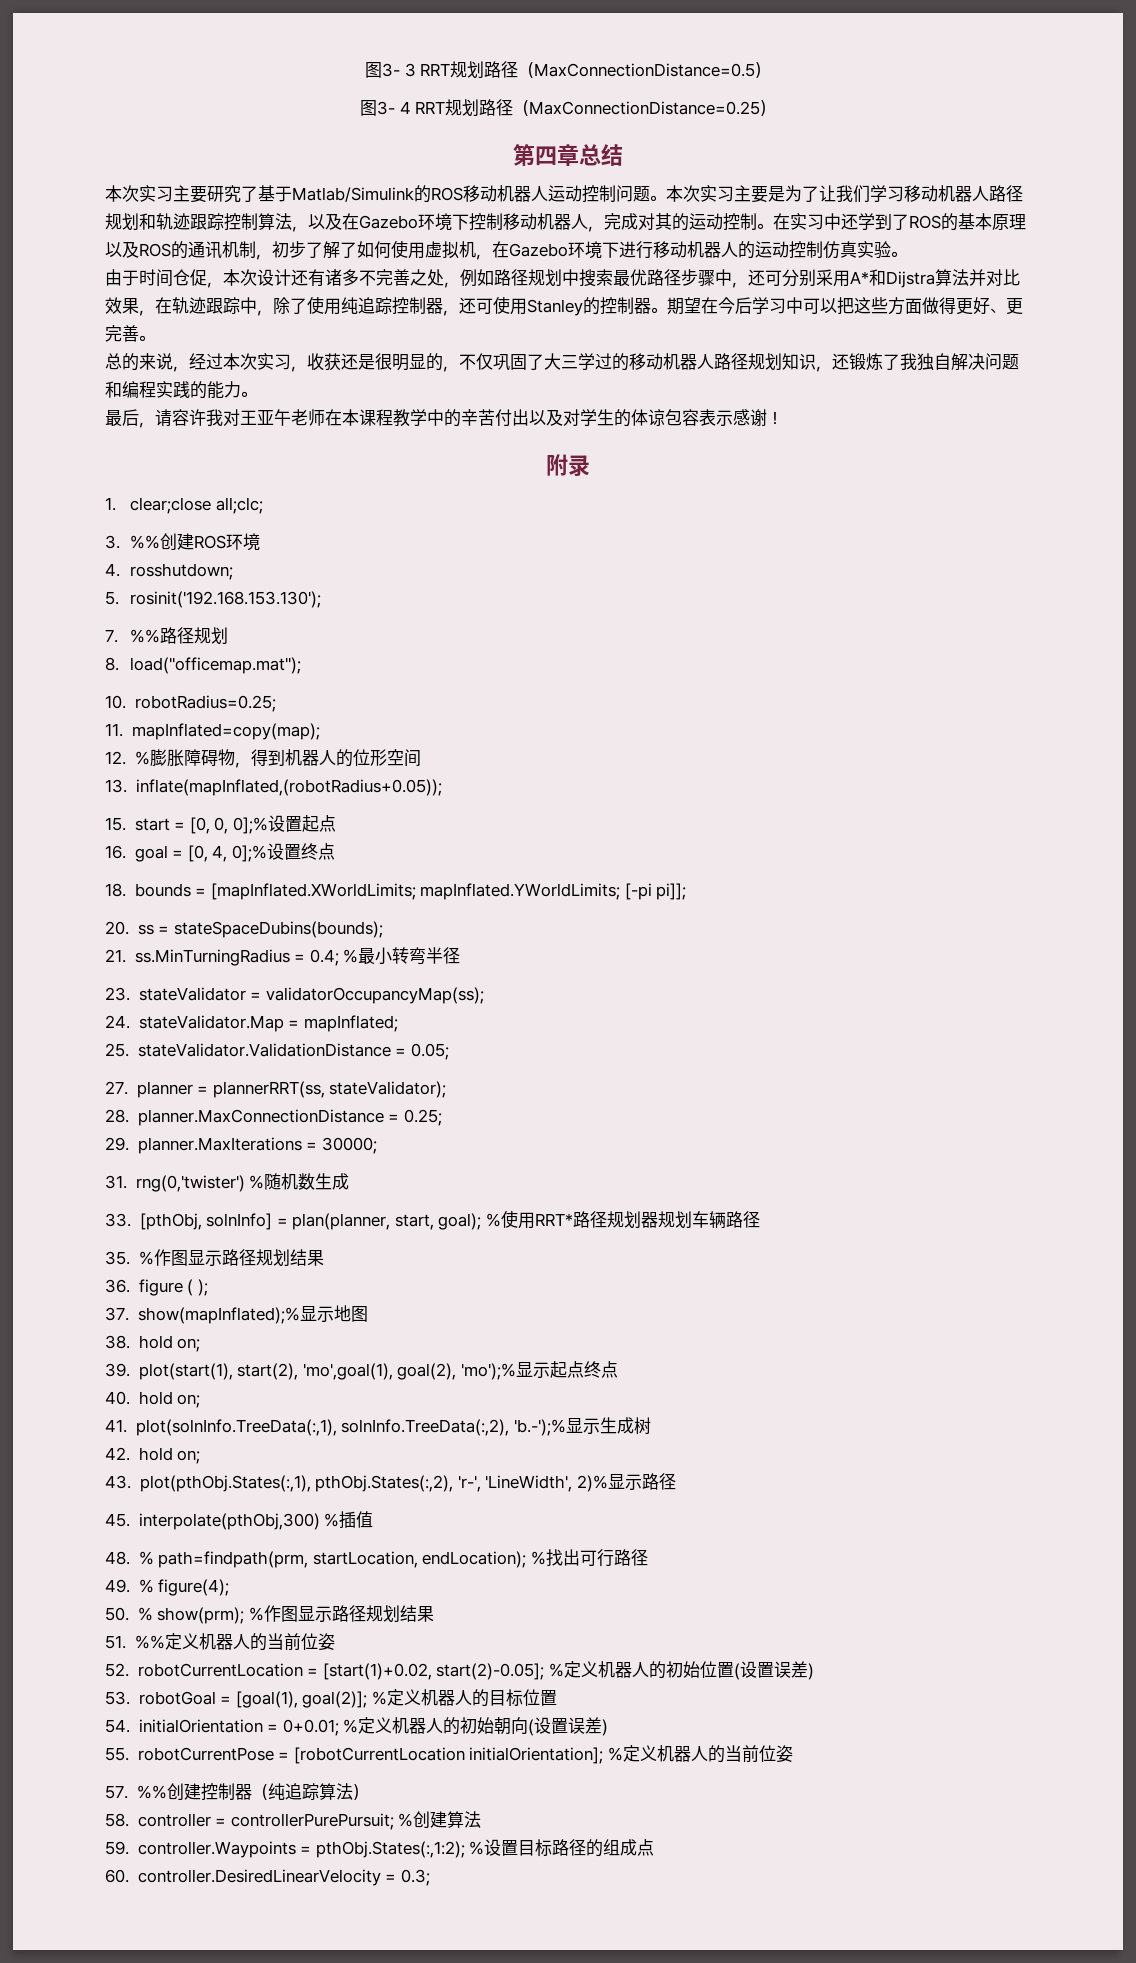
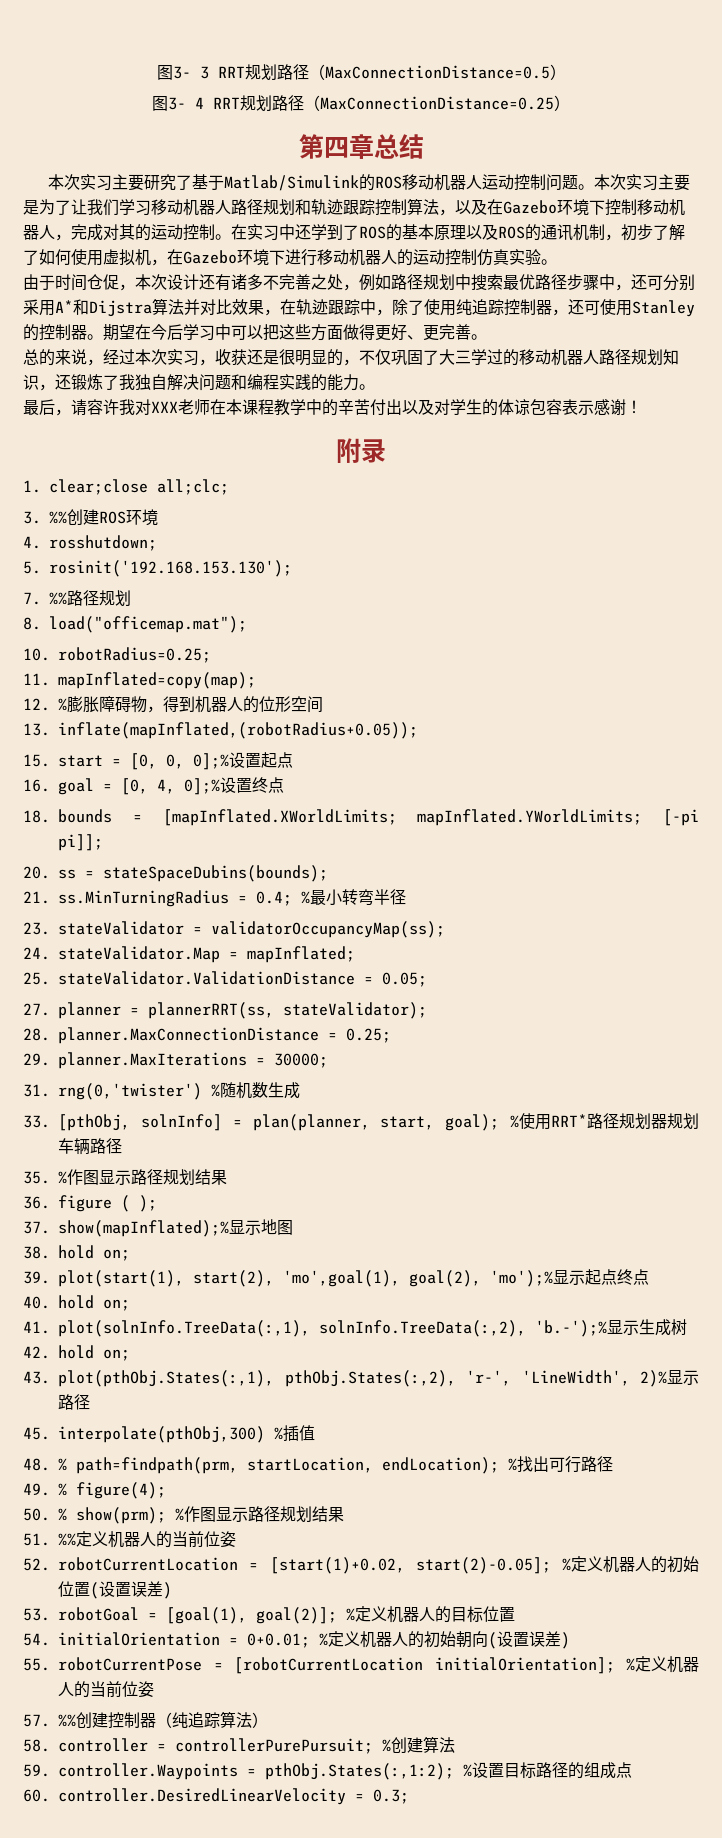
[240,409,291,426] 王亚午 -> [151,401,178,413] XXX

